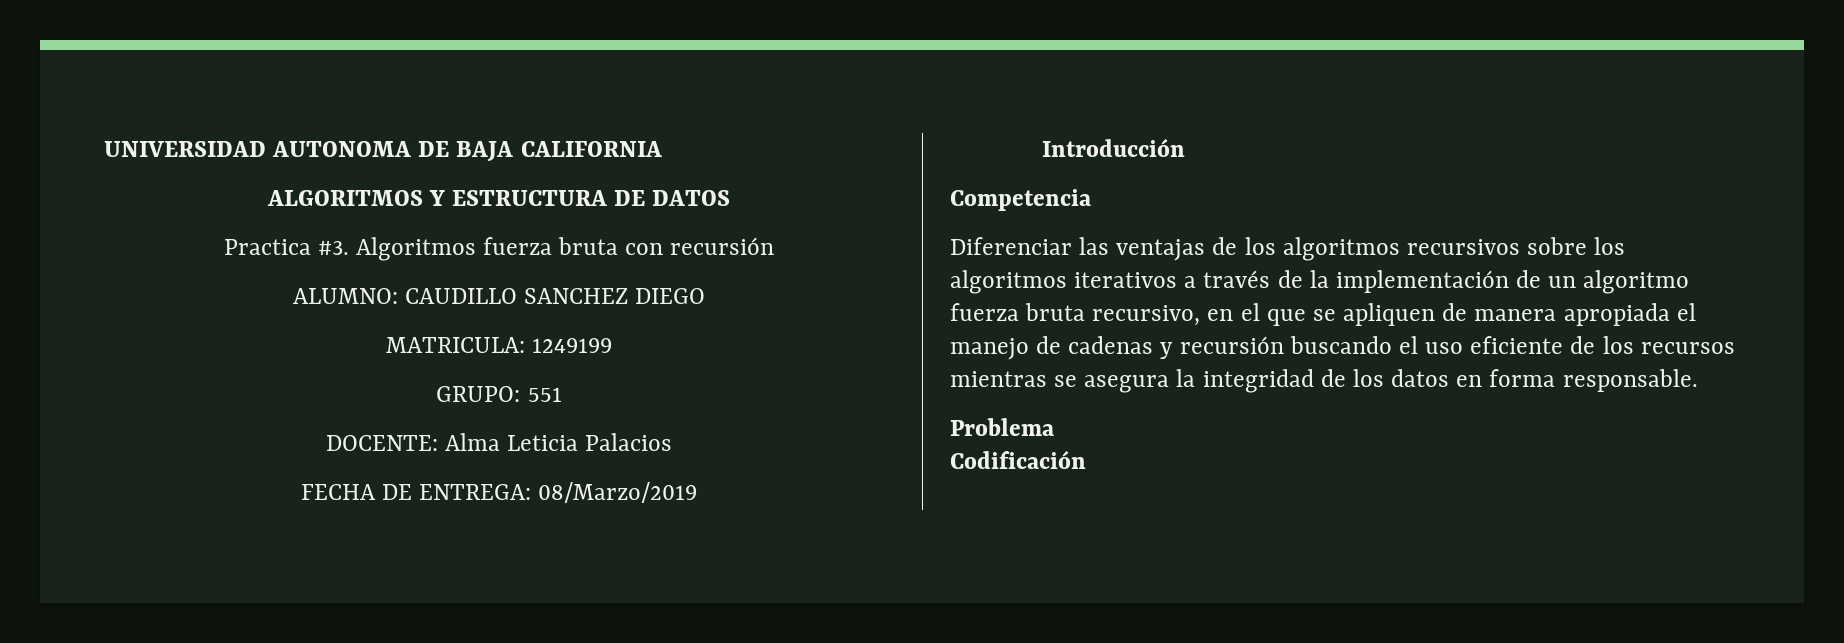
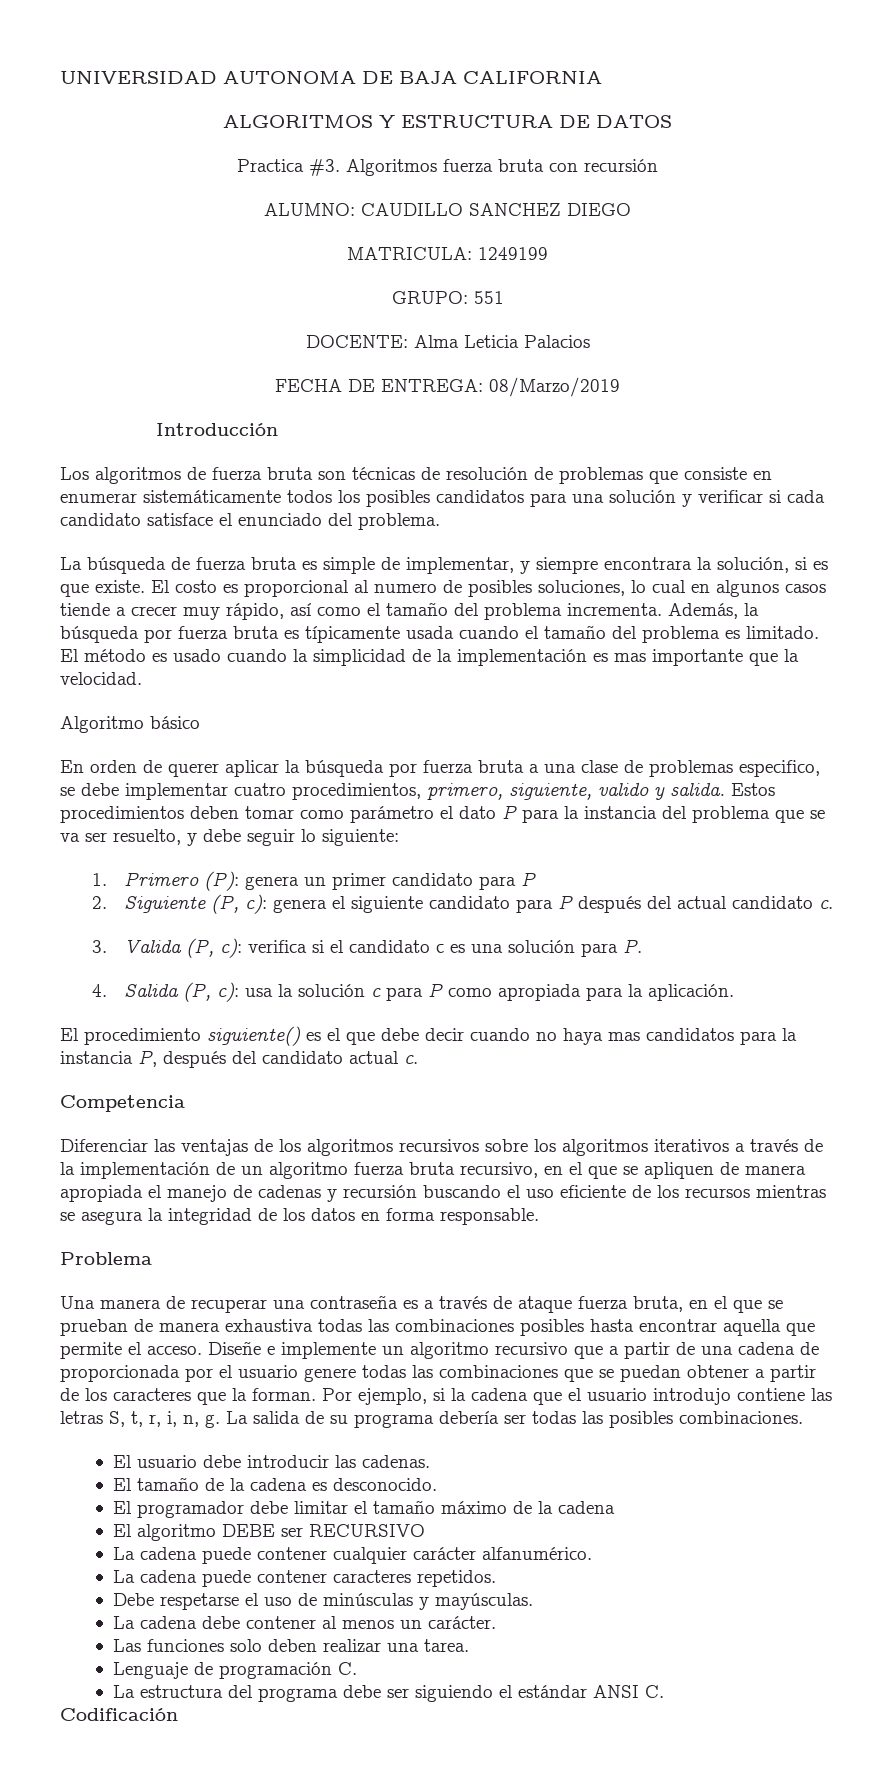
(1185, 147) none -> [60,467,772,484] [60,490,825,507] [60,513,440,530] [60,557,828,574] [60,580,826,597] [60,602,759,620] [60,625,819,643] [60,649,799,666] [60,672,142,685] [60,716,200,733] [60,760,820,777] [60,783,775,800] [60,805,825,823] [60,829,399,846] [91,871,536,891] [91,894,833,914] [91,938,642,958] [91,982,734,1002] [60,1026,797,1046] [60,1050,418,1068] // Los algoritmos de fuerza bruta son técnicas de resolución de problemas que consiste en enumerar sistemáticamente todos los posibles candidatos para una solución y verificar si cada candidato satisface el enunciado del problema. // La búsqueda de fuerza bruta es simple de implementar, y siempre encontrara la solución, si es que existe. El costo es proporcional al numero de posibles soluciones, lo cual en algunos casos tiende a crecer muy rápido, así como el tamaño del problema incrementa. Además, la búsqueda por fuerza bruta es típicamente usada cuando el tamaño del problema es limitado. El método es usado cuando la simplicidad de la implementación es mas importante que la velocidad. // Algoritmo básico // En orden de querer aplicar la búsqueda por fuerza bruta a una clase de problemas especifico, se debe implementar cuatro procedimientos, primero, siguiente, valido y salida. Estos procedimientos deben tomar como parámetro el dato P para la instancia del problema que se va ser resuelto, y debe seguir lo siguiente: // 1. Primero (P): genera un primer candidato para P // 2. Siguiente (P, c): genera el siguiente candidato para P después del actual candidato c. // 3. Valida (P, c): verifica si el candidato c es una solución para P. // 4. Salida (P, c): usa la solución c para P como apropiada para la aplicación. // El procedimiento siguiente() es el que debe decir cuando no haya mas candidatos para la instancia P, después del candidato actual c.
(1054, 427) none -> [60,1295,783,1313] [60,1319,815,1336] [60,1341,819,1359] [60,1365,816,1382] [60,1388,832,1405] [60,1411,803,1428] [112,1455,430,1468] [112,1477,437,1491] [112,1500,615,1518] [112,1524,425,1541] [112,1547,592,1564] [112,1570,496,1587] [112,1593,533,1610] [112,1616,496,1629] [112,1639,469,1652] [112,1662,357,1679] [112,1685,664,1702] // Una manera de recuperar una contraseña es a través de ataque fuerza bruta, en el que se prueban de manera exhaustiva todas las combinaciones posibles hasta encontrar aquella que permite el acceso. Diseñe e implemente un algoritmo recursivo que a partir de una cadena de proporcionada por el usuario genere todas las combinaciones que se puedan obtener a partir de los caracteres que la forman. Por ejemplo, si la cadena que el usuario introdujo contiene las letras S, t, r, i, n, g. La salida de su programa debería ser todas las posibles combinaciones. // El usuario debe introducir las cadenas. // El tamaño de la cadena es desconocido. // El programador debe limitar el tamaño máximo de la cadena // El algoritmo DEBE ser RECURSIVO // La cadena puede contener cualquier carácter alfanumérico. // La cadena puede contener caracteres repetidos. // Debe respetarse el uso de minúsculas y mayúsculas. // La cadena debe contener al menos un carácter. // Las funciones solo deben realizar una tarea. // Lenguaje de programación C. // La estructura del programa debe ser siguiendo el estándar ANSI C.

